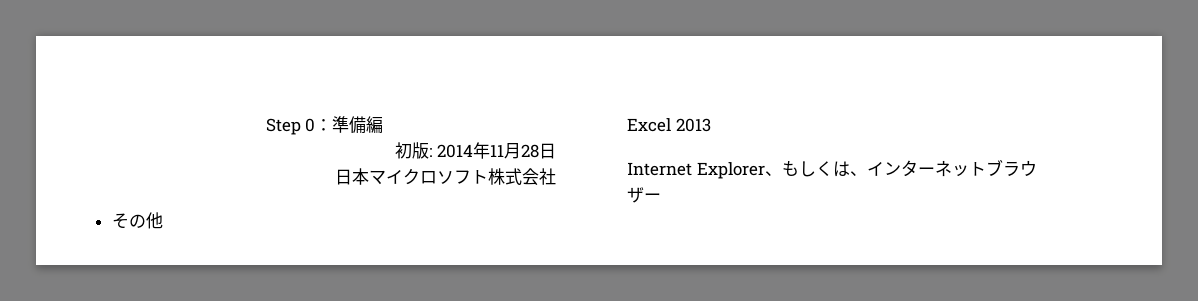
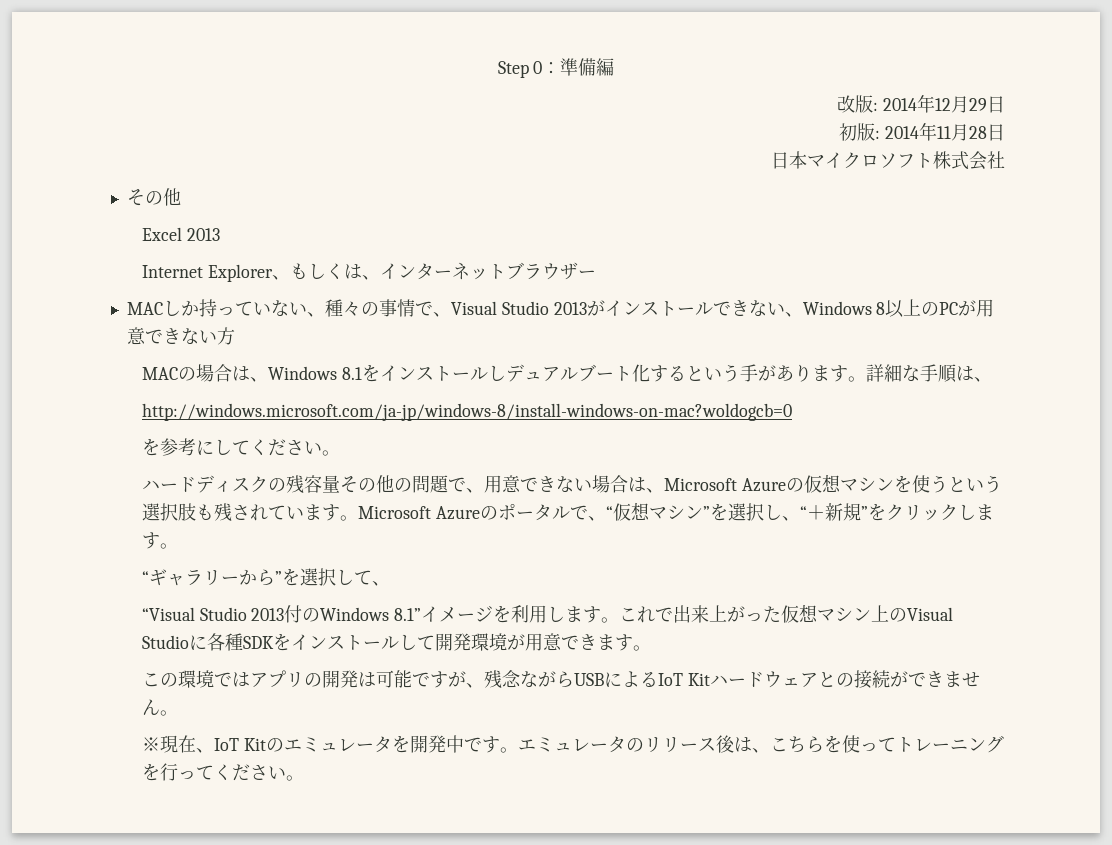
(384, 124) none -> [837,94,1005,113] // 改版: 2014年12月29日
(662, 197) none -> [126,299,995,318] [126,327,235,345] [141,364,992,383] [141,403,792,421] [141,438,340,456] [141,474,1002,494] [141,502,994,522] [141,532,178,549] [141,568,390,586] [141,604,954,623] [141,633,651,651] [141,670,980,689] [141,699,178,716] [141,735,1004,753] [141,763,304,781] // MACしか持っていない、種々の事情で、Visual Studio 2013がインストールできない、Windows 8以上のPCが用意できない方 // MACの場合は、Windows 8.1をインストールしデュアルブート化するという手があります。詳細な手順は、 // http://windows.microsoft.com/ja-jp/windows-8/install-windows-on-mac?woldogcb=0 // を参考にしてください。 // ハードディスクの残容量その他の問題で、用意できない場合は、Microsoft Azureの仮想マシンを使うという選択肢も残されています。Microsoft Azureのポータルで、“仮想マシン”を選択し、“＋新規”をクリックします。 // “ギャラリーから”を選択して、 // “Visual Studio 2013付のWindows 8.1”イメージを利用します。これで出来上がった仮想マシン上のVisual Studioに各種SDKをインストールして開発環境が用意できます。 // この環境ではアプリの開発は可能ですが、残念ながらUSBによるIoT Kitハードウェアとの接続ができません。 // ※現在、IoT Kitのエミュレータを開発中です。エミュレータのリリース後は、こちらを使ってトレーニングを行ってください。

